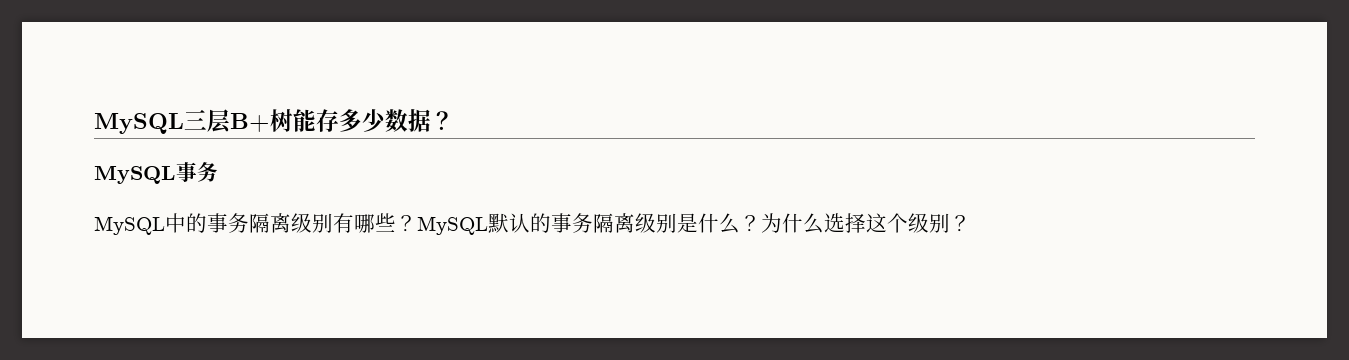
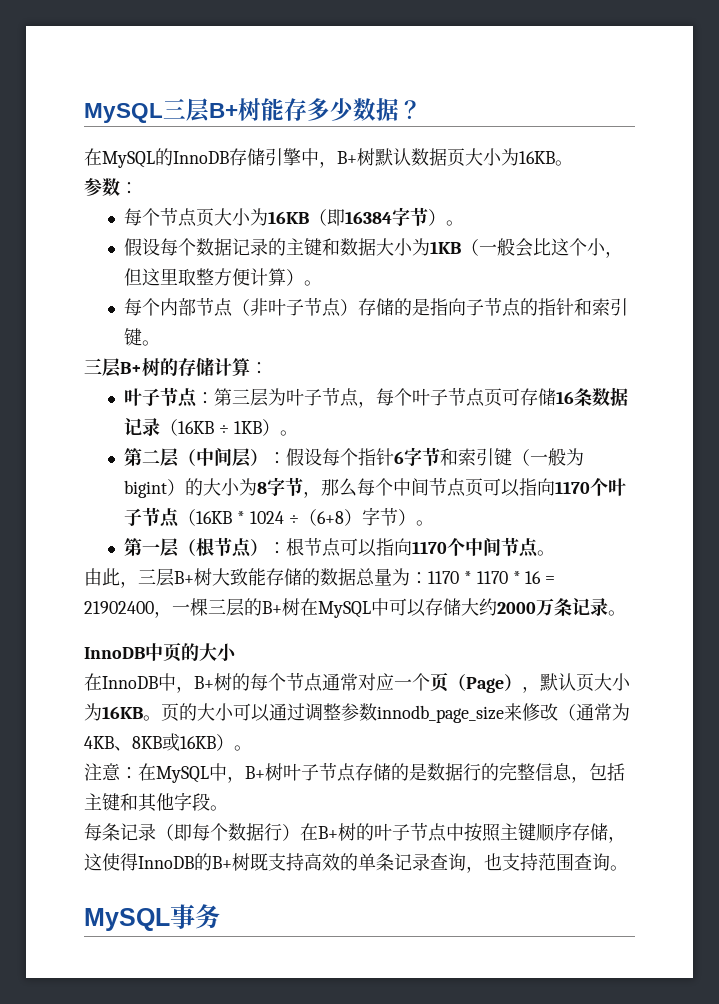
[94,162,218,184] [94,213,971,235] MySQL事务 // MySQL中的事务隔离级别有哪些？MySQL默认的事务隔离级别是什么？为什么选择这个级别？ -> [84,148,573,168] [84,178,138,196] [124,207,465,227] [124,238,624,258] [124,268,323,286] [124,298,629,317] [124,328,161,346] [84,357,268,377] [124,387,629,408] [124,418,298,436] [124,447,585,467] [124,477,627,498] [124,507,434,528] [124,537,556,558] [84,568,556,588] [84,598,626,618] [84,642,237,662] [84,672,631,693] [84,703,630,723] [84,733,252,751] [84,762,625,783] [84,792,228,812] [84,823,626,843] [84,853,628,873] [84,904,220,931] 在MySQL的InnoDB存储引擎中，B+树默认数据页大小为16KB。 // 参数： // 每个节点页大小为16KB（即16384字节）。 // 假设每个数据记录的主键和数据大小为1KB（一般会比这个小，但这里取整方便计算）。 // 每个内部节点（非叶子节点）存储的是指向子节点的指针和索引键。 // 三层B+树的存储计算： // 叶子节点：第三层为叶子节点，每个叶子节点页可存储16条数据记录（16KB ÷ 1KB）。 // 第二层（中间层）：假设每个指针6字节和索引键（一般为bigint）的大小为8字节，那么每个中间节点页可以指向1170个叶子节点（16KB * 1024 ÷（6+8）字节）。 // 第一层（根节点）：根节点可以指向1170个中间节点。 // 由此，三层B+树大致能存储的数据总量为：1170 * 1170 * 16 = 21902400，一棵三层的B+树在MySQL中可以存储大约2000万条记录。 // InnoDB中页的大小 // 在InnoDB中，B+树的每个节点通常对应一个页（Page），默认页大小为16KB。页的大小可以通过调整参数innodb_page_size来修改（通常为4KB、8KB或16KB）。 // 注意：在MySQL中，B+树叶子节点存储的是数据行的完整信息，包括主键和其他字段。 // 每条记录（即每个数据行）在B+树的叶子节点中按照主键顺序存储，这使得InnoDB的B+树既支持高效的单条记录查询，也支持范围查询。 // MySQL事务

